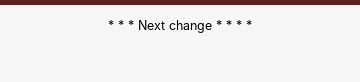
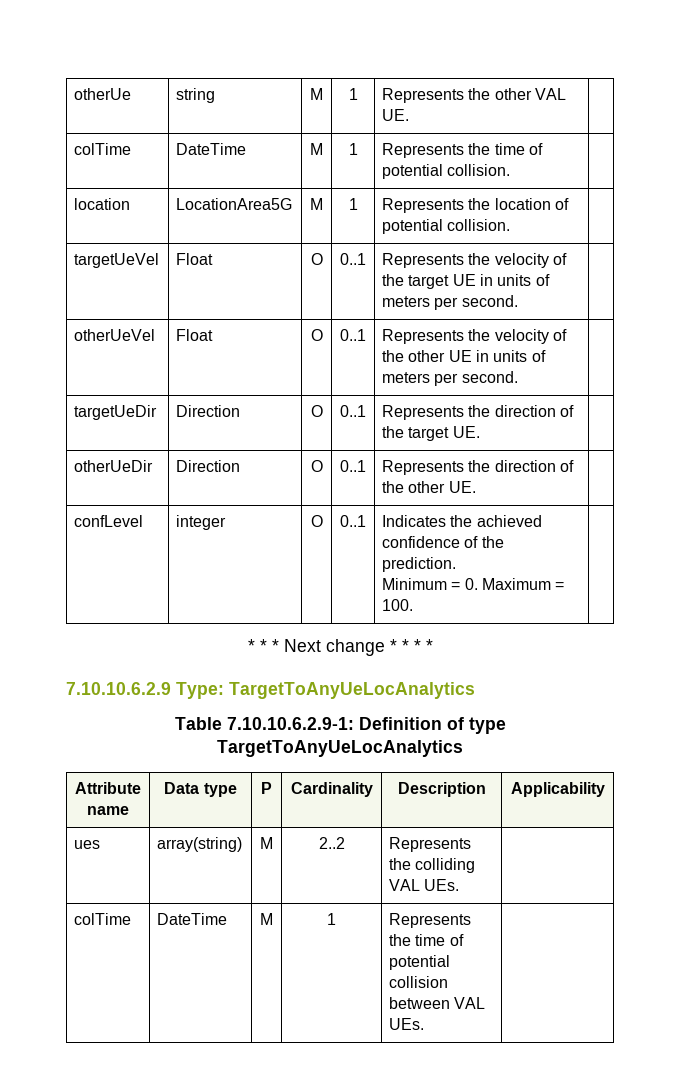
(108, 25) none -> [74,88,132,100] [176,88,216,103] [310,88,323,100] [348,88,358,100] [382,88,567,103] [382,109,410,121] [74,143,132,155] [176,143,247,155] [310,143,323,155] [348,143,358,155] [382,143,544,158] [382,164,511,179] [74,198,131,210] [176,198,293,210] [310,198,323,210] [348,198,358,210] [382,198,570,213] [382,219,511,234] [74,253,160,268] [176,253,214,265] [310,253,323,265] [340,253,366,265] [382,253,568,268] [382,274,550,289] [382,295,518,310] [74,329,156,341] [176,329,214,341] [310,329,323,341] [340,329,366,341] [382,329,568,344] [382,350,546,362] [382,371,518,386] [74,405,158,420] [176,405,241,417] [310,405,323,417] [340,405,366,417] [382,405,575,420] [382,426,480,441] [74,460,154,472] [176,460,241,472] [310,460,323,472] [340,460,366,472] [382,460,575,475] [382,481,476,493] [74,515,144,527] [176,515,227,530] [310,515,323,527] [340,515,366,527] [382,515,542,527] [382,536,504,548] [382,557,457,572] [382,578,565,590] [382,599,414,611] otherUe | string | M | 1 | Represents the other VAL UE. | // colTime | DateTime | M | 1 | Represents the time of potential collision. | // location | LocationArea5G | M | 1 | Represents the location of potential collision. | // targetUeVel | Float | O | 0..1 | Represents the velocity of the target UE in units of meters per second. | // otherUeVel | Float | O | 0..1 | Represents the velocity of the other UE in units of meters per second. | // targetUeDir | Direction | O | 0..1 | Represents the direction of the target UE. | // otherUeDir | Direction | O | 0..1 | Represents the direction of the other UE. | // confLevel | integer | O | 0..1 | Indicates the achieved confidence of the prediction. // Minimum = 0. Maximum = 100. | //
(252, 25) none -> [66,682,475,699] [174,717,506,734] [217,740,463,757] [75,782,141,794] [87,806,129,815] [164,782,237,797] [261,782,272,794] [290,782,373,797] [397,782,486,797] [510,782,605,797] [74,840,101,849] [157,837,243,852] [260,837,273,849] [318,837,345,849] [389,837,472,852] [389,858,476,873] [389,879,460,891] [74,913,132,925] [157,913,228,925] [260,913,273,925] [327,913,336,925] [389,913,472,928] [389,934,464,946] [389,955,451,970] [389,976,449,988] [389,997,486,1009] [389,1018,425,1030] // 7.10.10.6.2.9 Type: TargetToAnyUeLocAnalytics // Table 7.10.10.6.2.9-1: Definition of type TargetToAnyUeLocAnalytics // Attribute name | Data type | P | Cardinality | Description | Applicability // ues | array(string) | M | 2..2 | Represents the colliding VAL UEs. | // colTime | DateTime | M | 1 | Represents the time of potential collision between VAL UEs. |

